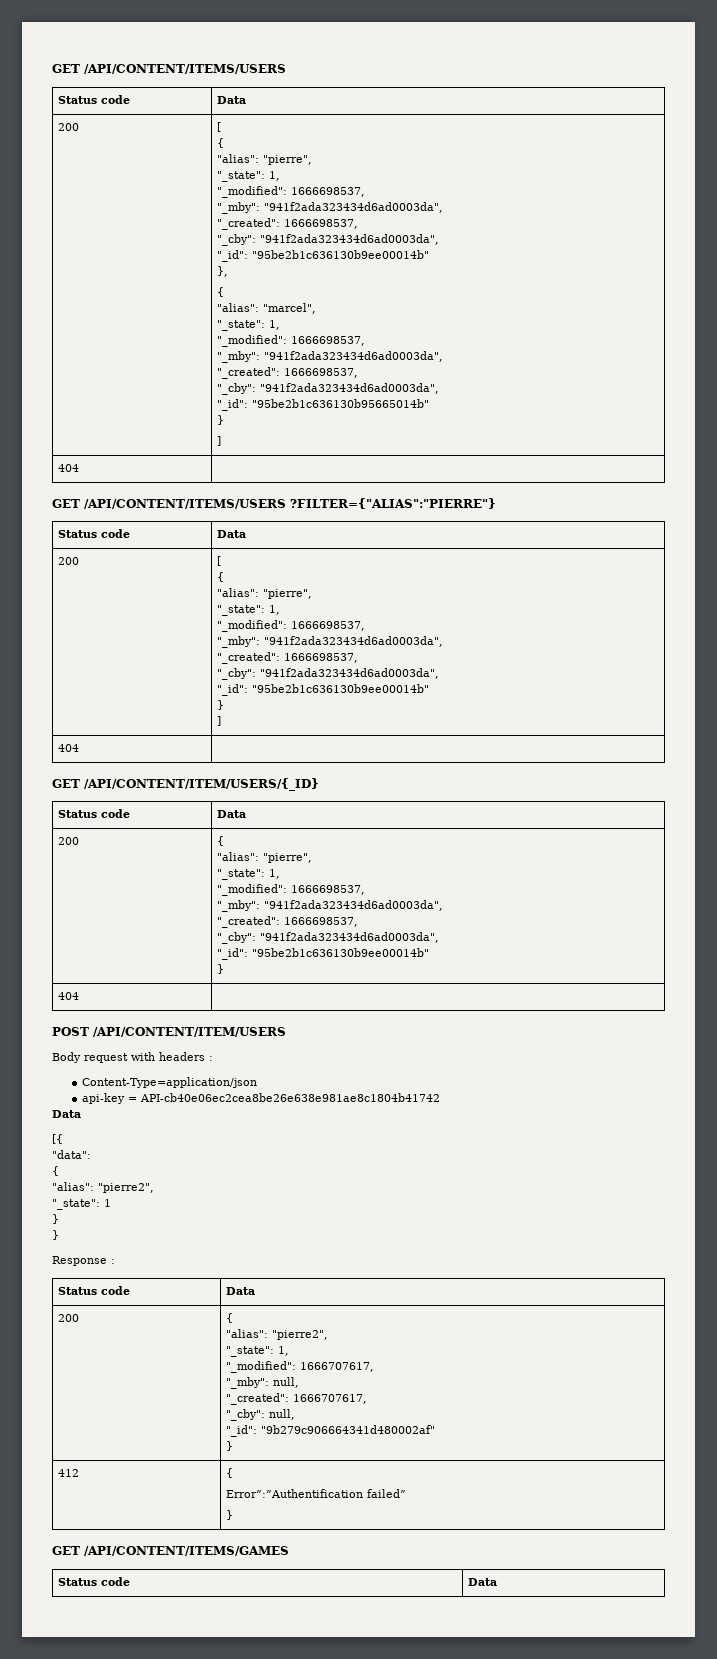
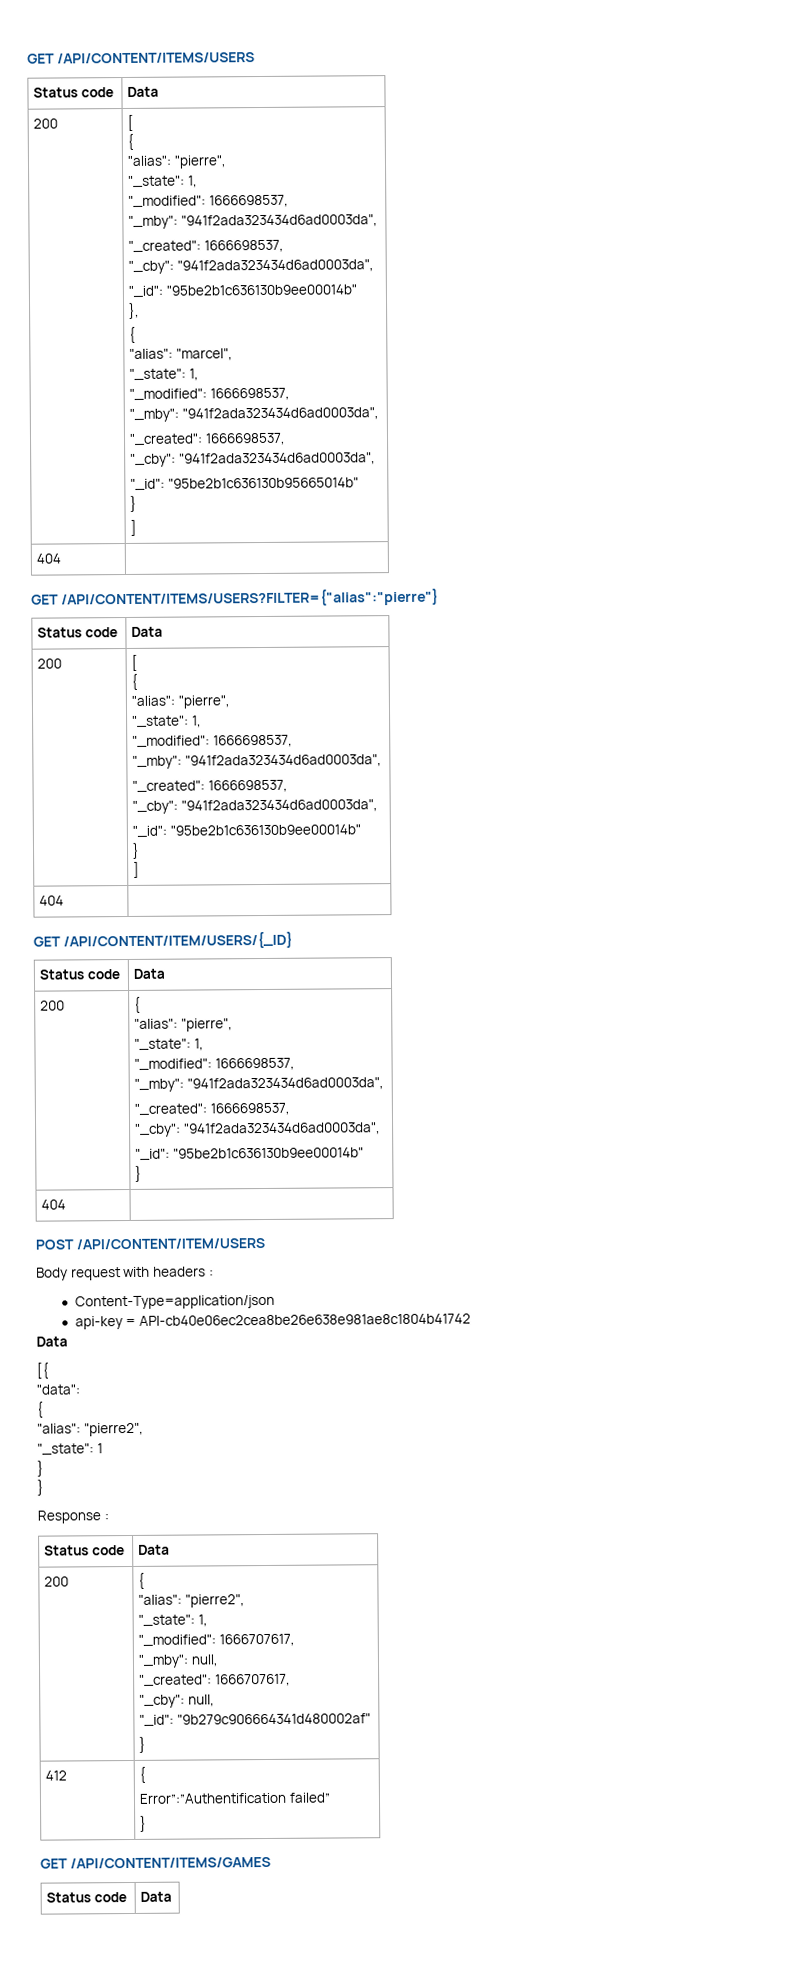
[84,498,496,509] /API/CONTENT/ITEMS/USERS ?FILTER={"ALIAS":"PIERRE"} -> [60,588,439,608] /API/CONTENT/ITEMS/USERS?FILTER={"alias":"pierre"}

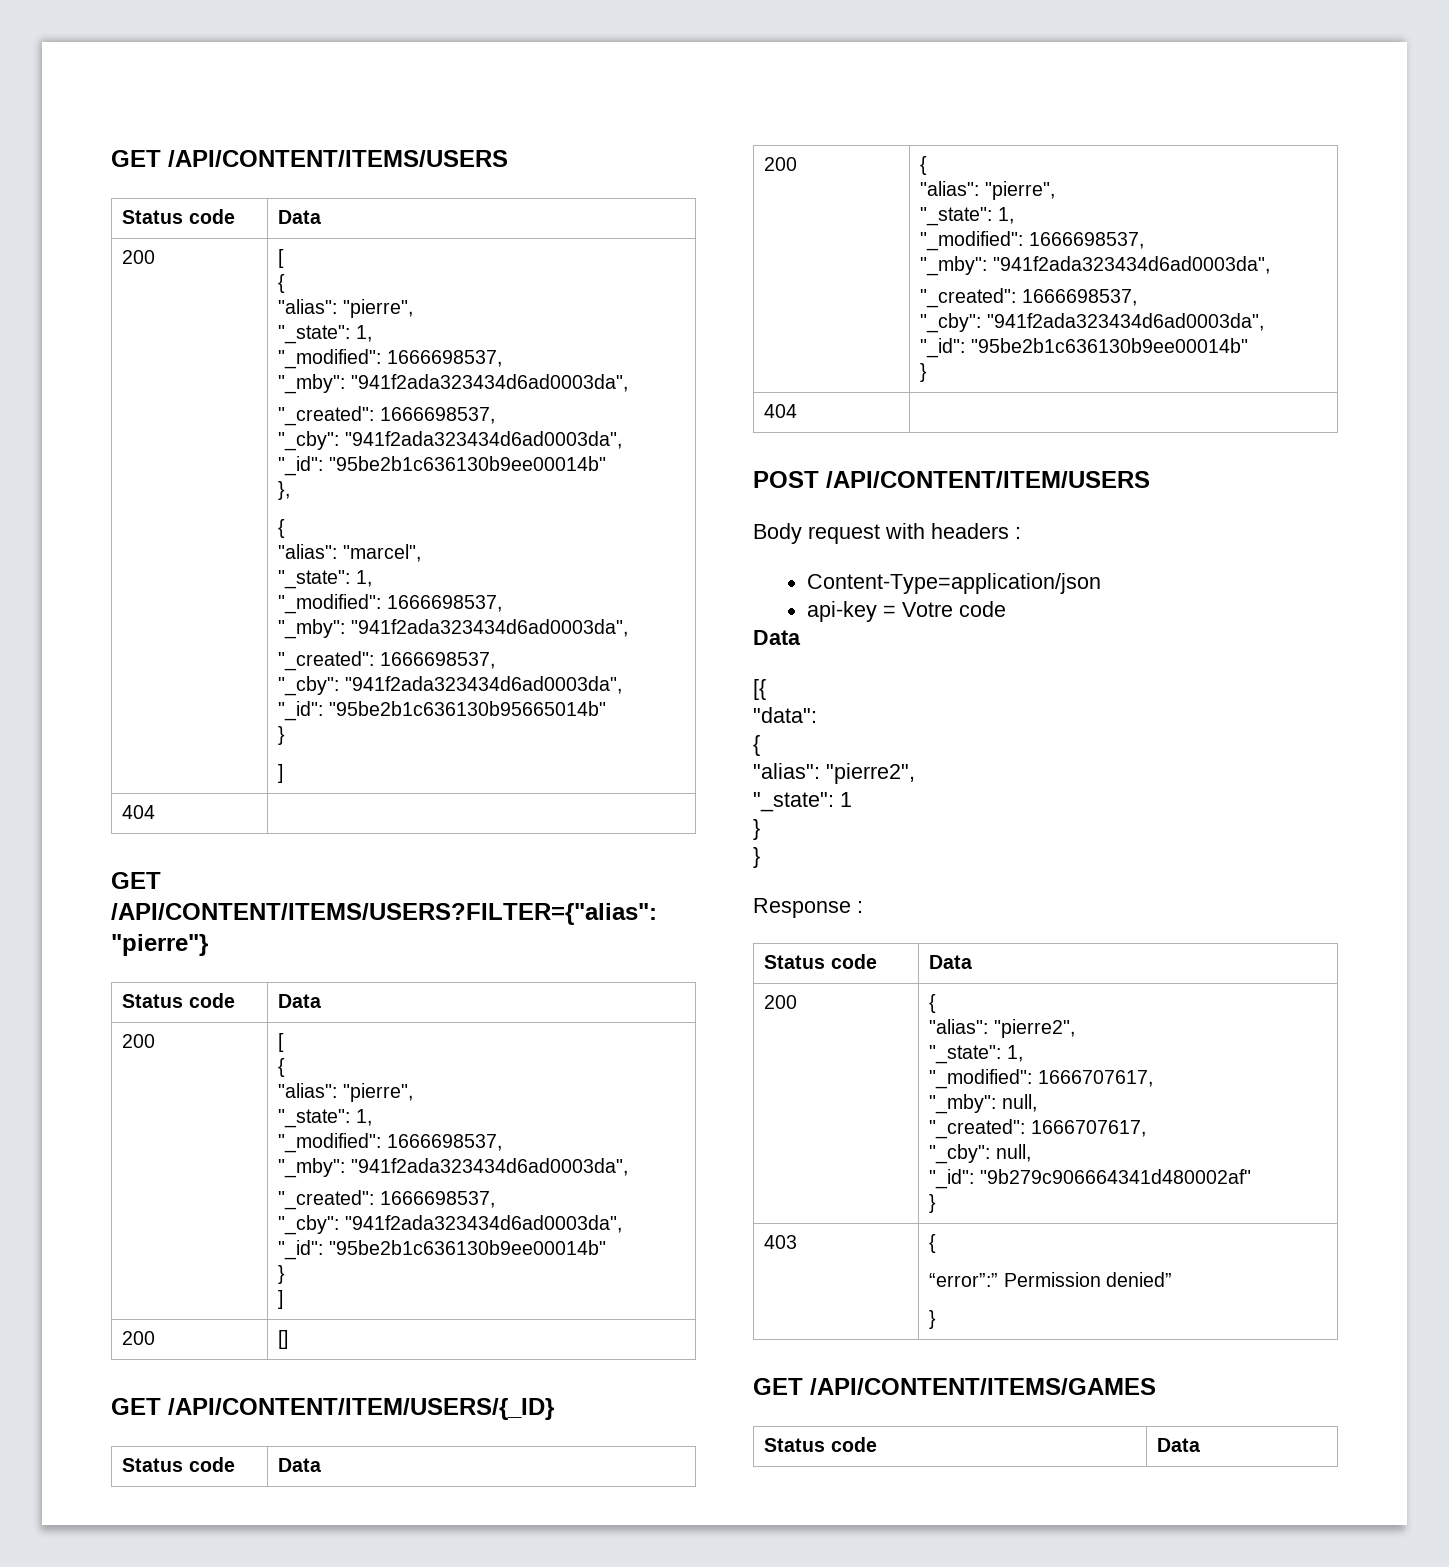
[39,895,65,906] 404 | -> [122,1331,156,1345] [278,1330,289,1349] 200 | []
[138,1313,471,1326] API-cb40e06ec2cea8be26e638e981ae8c1804b41742 -> [902,601,1007,617] Votre code
[45,1770,68,1781] [139,1766,147,1783] [139,1792,331,1804] 412 | { // Error”:”Authentification failed” -> [764,1235,798,1249] [929,1234,937,1253] [929,1272,1172,1287] 403 | { // “error”:” Permission denied”

